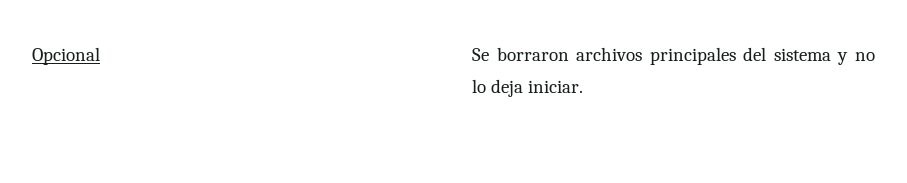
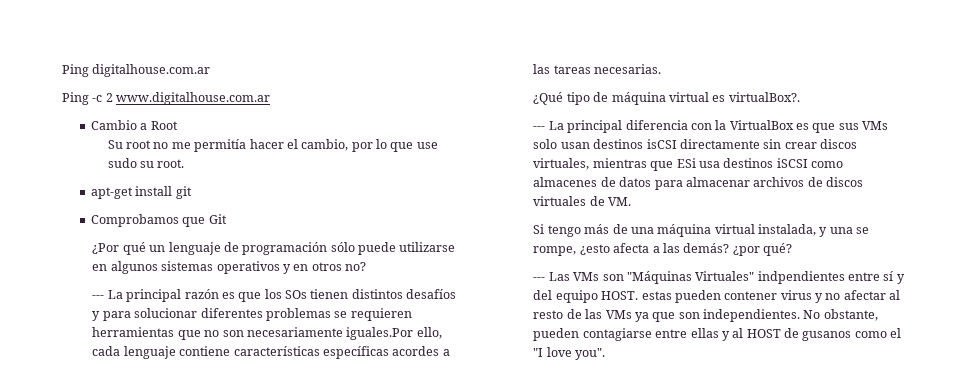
[32,47,100,65] [472,47,875,65] [472,79,584,97] Opcional // Se borraron archivos principales del sistema y no lo deja iniciar. -> [62,64,211,77] [62,92,271,105] [90,120,178,130] [107,139,438,152] [107,158,185,168] [90,186,192,199] [90,214,227,227] [92,242,456,255] [92,261,367,274] [92,289,457,302] [92,308,412,321] [92,327,442,340] [92,346,450,359] [533,64,662,74] [533,92,800,105] [533,120,889,133] [533,139,858,149] [533,158,844,171] [533,177,864,190] [533,196,632,206] [533,224,870,237] [533,243,793,256] [533,271,905,284] [533,290,901,303] [533,309,878,322] [533,328,902,341] [533,347,606,360] Ping digitalhouse.com.ar // Ping -c 2 www.digitalhouse.com.ar // Cambio a Root // Su root no me permitía hacer el cambio, por lo que use sudo su root. // apt-get install git // Comprobamos que Git // ¿Por qué un lenguaje de programación sólo puede utilizarse en algunos sistemas operativos y en otros no? // --- La principal razón es que los SOs tienen distintos desafíos y para solucionar diferentes problemas se requieren herramientas que no son necesariamente iguales.Por ello, cada lenguaje contiene características específicas acordes a las tareas necesarias. // ¿Qué tipo de máquina virtual es virtualBox?. // --- La principal diferencia con la VirtualBox es que sus VMs solo usan destinos isCSI directamente sin crear discos virtuales, mientras que ESi usa destinos iSCSI como almacenes de datos para almacenar archivos de discos virtuales de VM. // Si tengo más de una máquina virtual instalada, y una se rompe, ¿esto afecta a las demás? ¿por qué? // --- Las VMs son "Máquinas Virtuales" indpendientes entre sí y del equipo HOST. estas pueden contener virus y no afectar al resto de las VMs ya que son independientes. No obstante, pueden contagiarse entre ellas y al HOST de gusanos como el "I love you".

